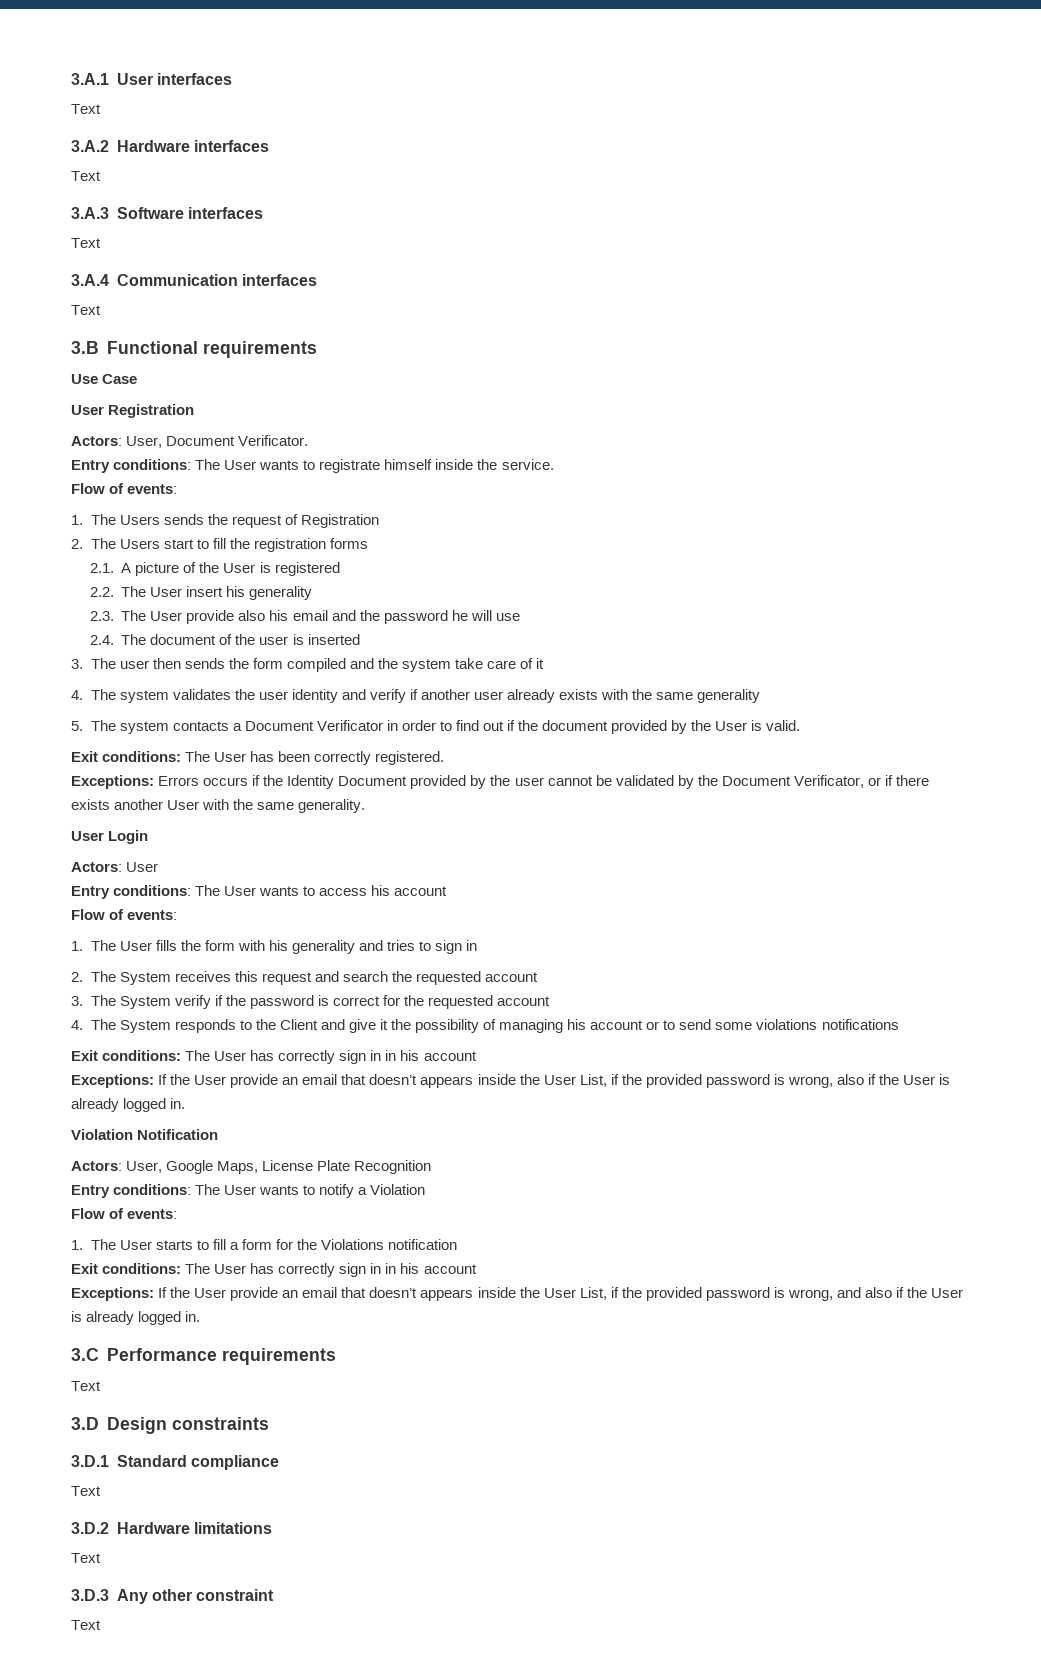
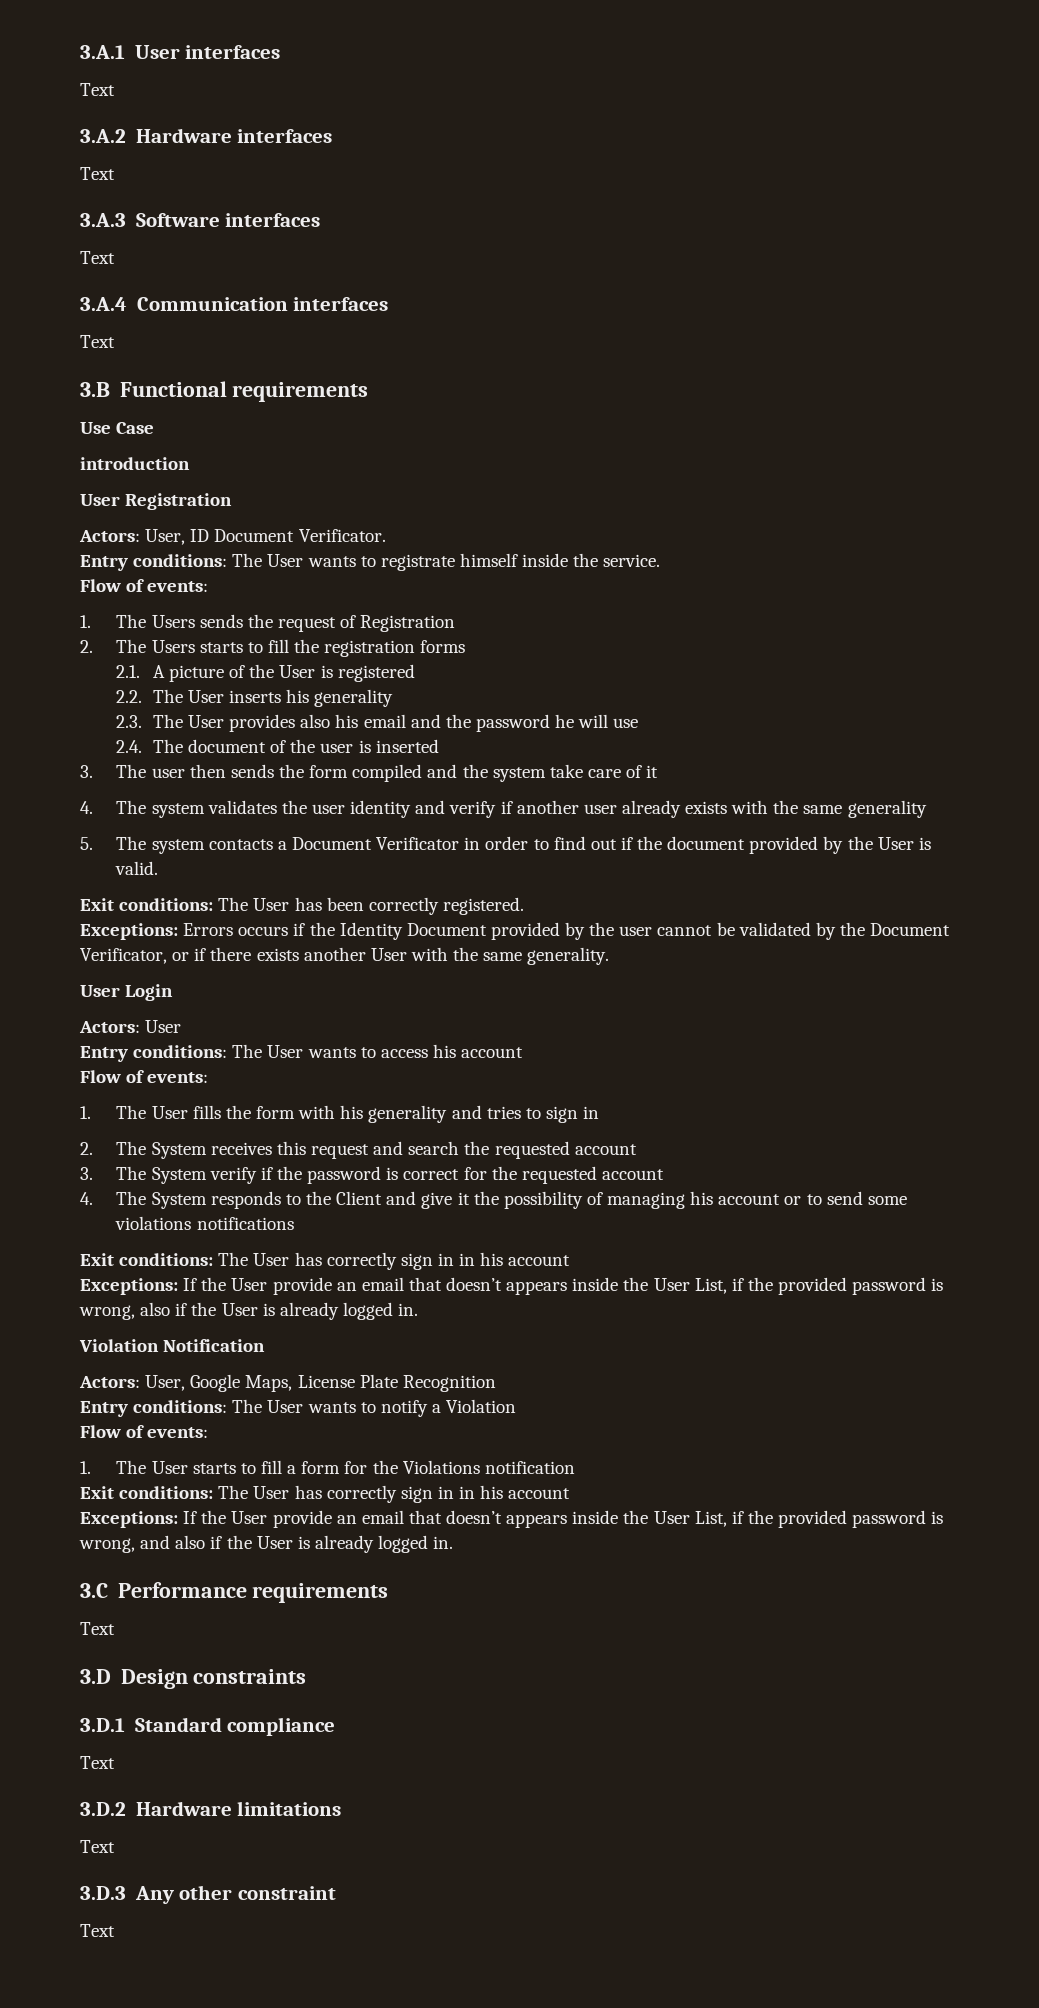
(138, 379) none -> [80,457,190,470] // introduction
(163, 442) none -> [190,529,210,542] ID
[163,539,194,549] start -> [199,642,243,653] starts
[186,586,224,597] insert -> [229,690,282,703] inserts
[186,610,235,624] provide -> [229,714,296,732] provides

